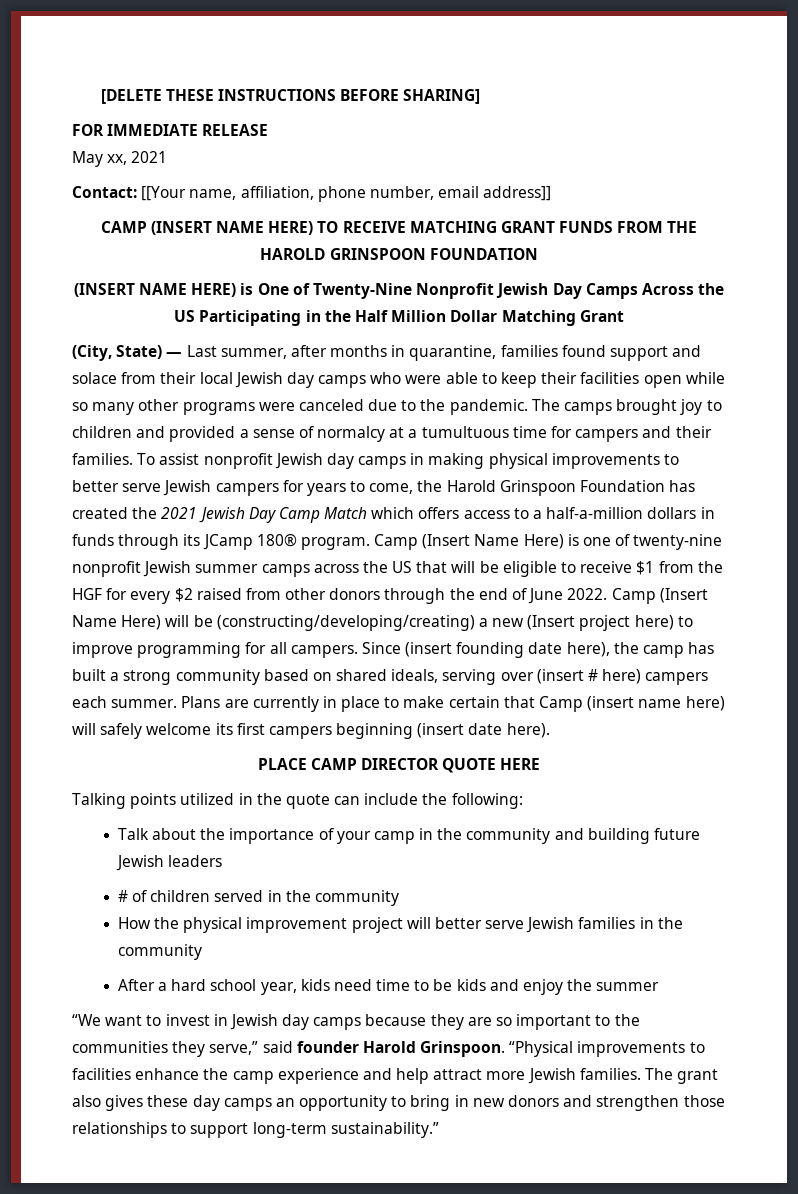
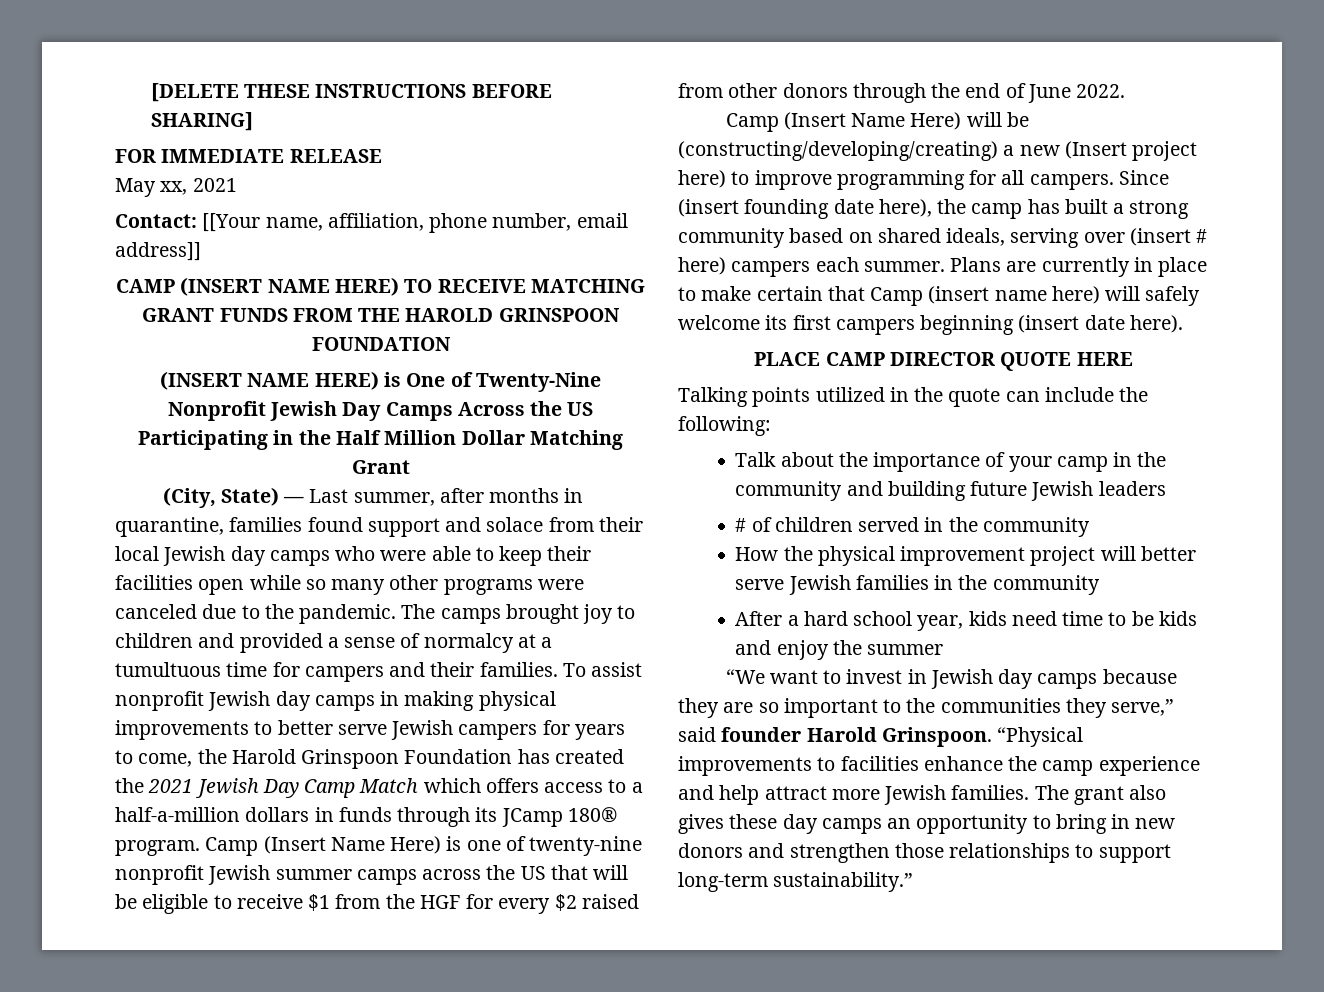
(608, 594) none -> (1126, 91) //

